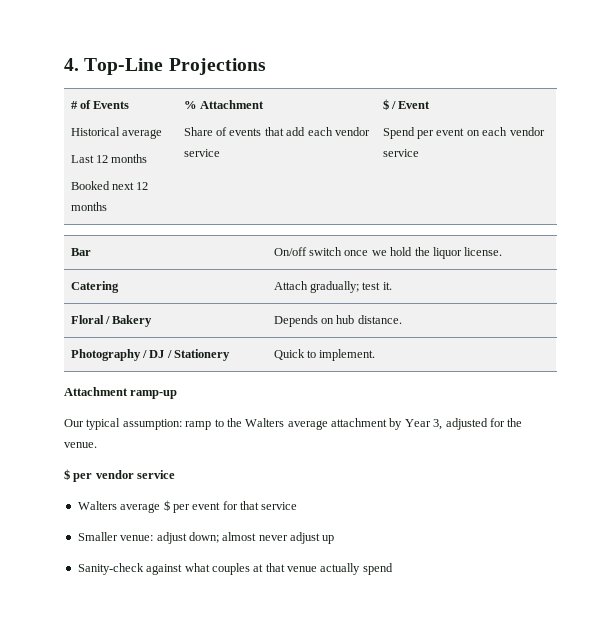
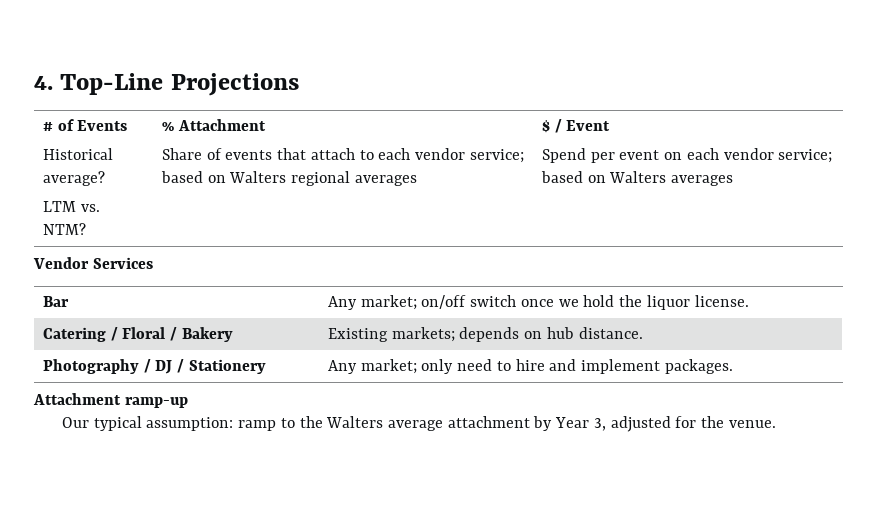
[122,129,163,139] [70,154,148,163] [70,181,149,190] [70,202,107,211] average // Last 12 months // Booked next 12 months -> [43,171,106,186] [43,201,100,212] [43,223,87,235] average? // LTM vs. NTM?
[286,127,370,136] [183,149,220,157] add each vendor service -> [310,148,524,163] [161,171,417,186] attach to each vendor service; based on Walters regional averages
[382,149,419,157] [70,248,91,256] [273,247,307,256] service // Bar | On/off -> [778,149,833,163] [541,171,734,186] [33,257,153,269] [43,296,70,307] [328,295,467,310] service; based on Walters averages // Vendor Services // Bar | Any market; on/off
[273,281,392,293] | Attach gradually; test it. // -> [110,327,118,341] /
[273,315,318,327] Depends -> [328,327,520,342] Existing markets; depends
[273,349,376,361] Quick to implement. -> [328,359,733,374] Any market; only need to hire and implement packages.
[64,469,176,482] [77,500,298,513] [77,532,335,544] [77,563,393,575] // $ per vendor service // Walters average $ per event for that service // Smaller venue: adjust down; almost never adjust up // Sanity-check against what couples at that venue actually spend -> (776, 424) none

